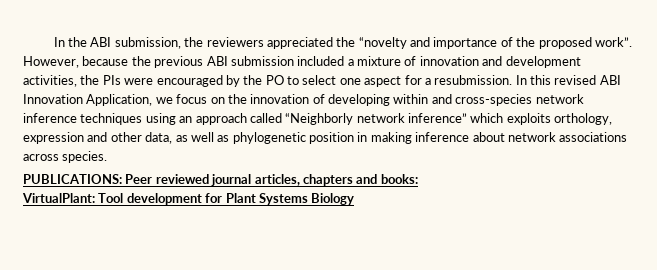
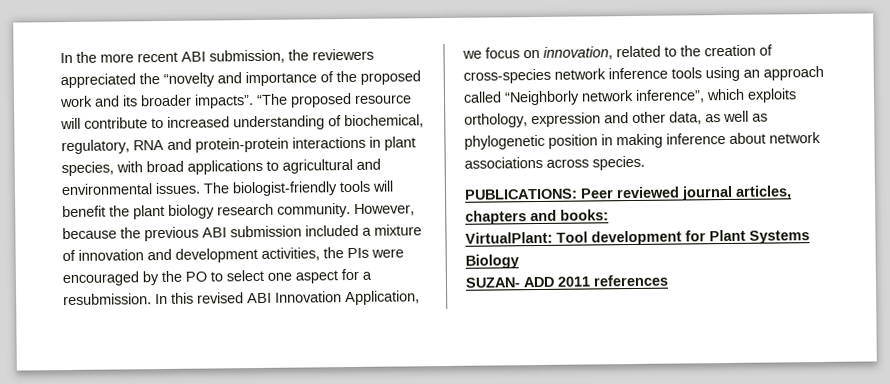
(88, 42) none -> [100,51,178,63] more recent
[594,37,632,47] work”. -> [59,92,412,109] [60,114,424,131] [61,136,416,155] [61,158,381,177] [61,180,393,197] [62,203,351,220] work and its broader impacts”. “The proposed resource will contribute to increased understanding of biochemical, regulatory, RNA and protein-protein interactions in plant species, with broad applications to agricultural and environmental issues. The biologist-friendly tools will benefit the plant biology research community.
[227,94,452,106] the innovation of developing within and -> [543,44,773,60] innovation, related to the creation of
[80,113,143,125] techniques -> [671,67,702,79] tools
[408,113,467,123] inference” -> [635,89,705,103] inference”,
(355, 199) none -> [465,274,669,288] // SUZAN- ADD 2011 references

